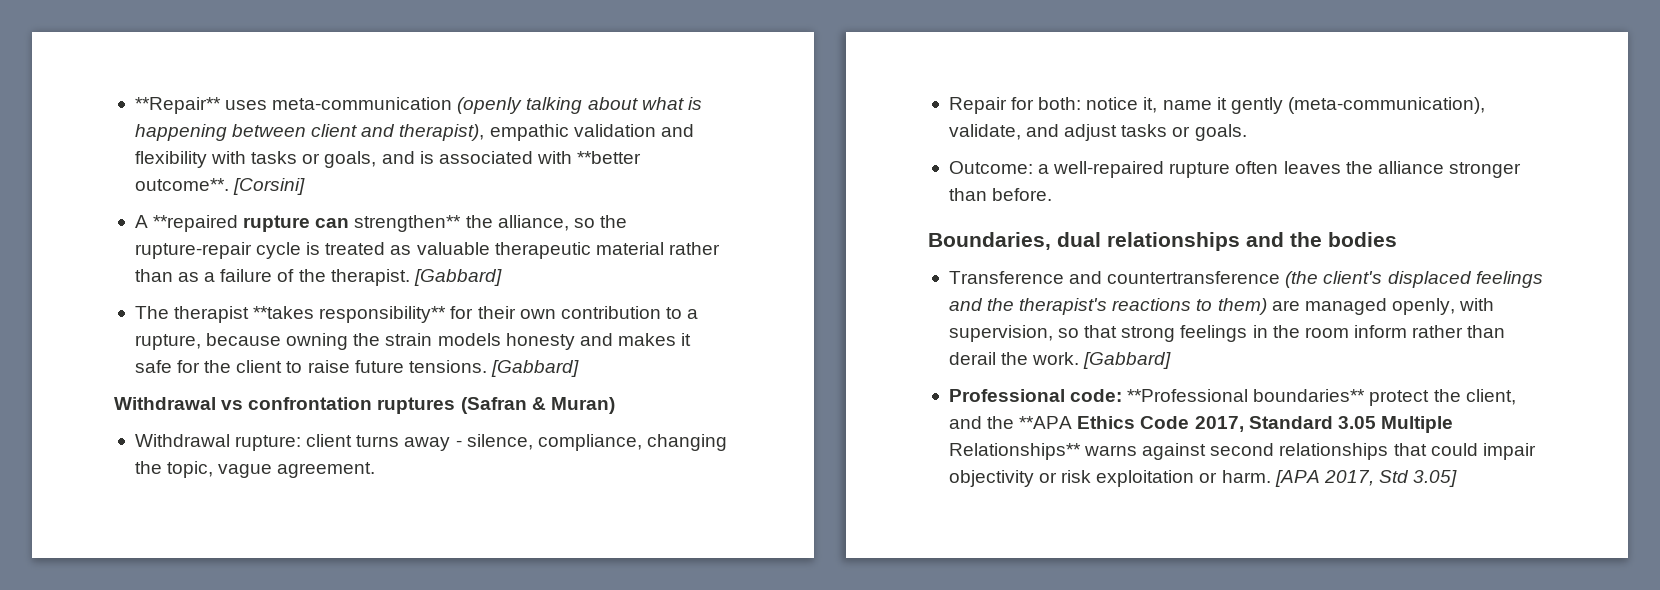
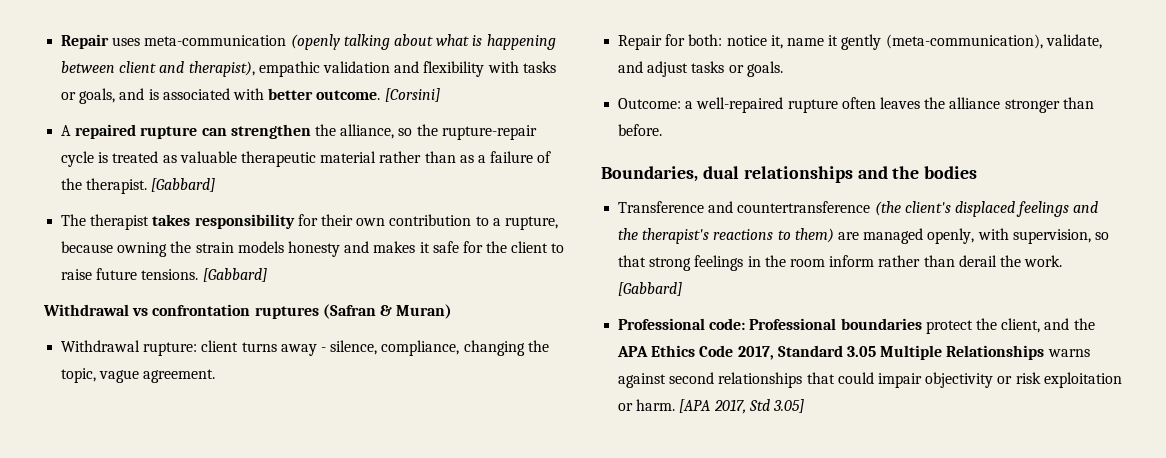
[134,97,221,114] **Repair** -> [61,34,110,49] Repair
[577,151,642,164] [134,178,229,191] **better outcome**. -> [268,88,381,100] better outcome.
[153,215,239,232] **repaired -> [75,124,137,139] repaired
[354,215,462,232] strengthen** -> [230,124,311,139] strengthen
[253,306,447,323] **takes responsibility** -> [152,214,295,229] takes responsibility
[1127,389,1366,402] **Professional boundaries** -> [749,318,922,330] Professional boundaries
[1019,416,1073,429] **APA -> [617,346,649,357] APA
[948,443,1081,460] Relationships** -> [946,345,1045,360] Relationships

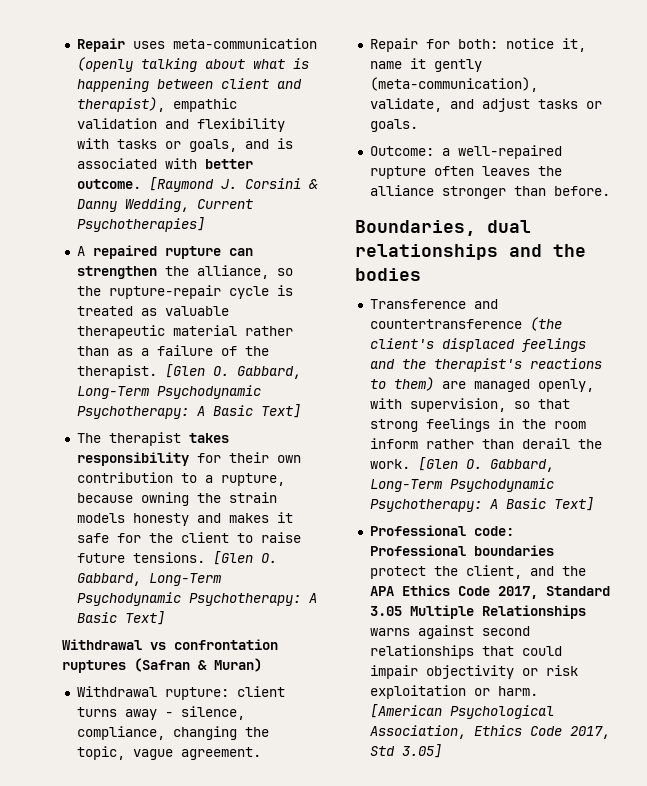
[384,88,440,102] [Corsini] -> [148,177,318,192] [76,198,253,212] [76,217,205,232] [Raymond J. Corsini & Danny Wedding, Current Psychotherapies]
[151,178,216,192] [Gabbard] -> [164,364,301,379] [76,385,261,399] [76,404,301,419] [Glen O. Gabbard, Long-Term Psychodynamic Psychotherapy: A Basic Text]
[202,268,267,282] [Gabbard] -> [212,551,277,565] [76,573,222,586] [76,592,317,606] [76,611,165,625] [Glen O. Gabbard, Long-Term Psychodynamic Psychotherapy: A Basic Text]
[618,282,683,296] [Gabbard] -> [417,457,554,472] [369,478,554,492] [369,497,594,512] [Glen O. Gabbard, Long-Term Psychodynamic Psychotherapy: A Basic Text]
[679,399,711,413] [APA -> [369,704,554,719] [369,725,562,739] [American Psychological Association, Ethics Code

